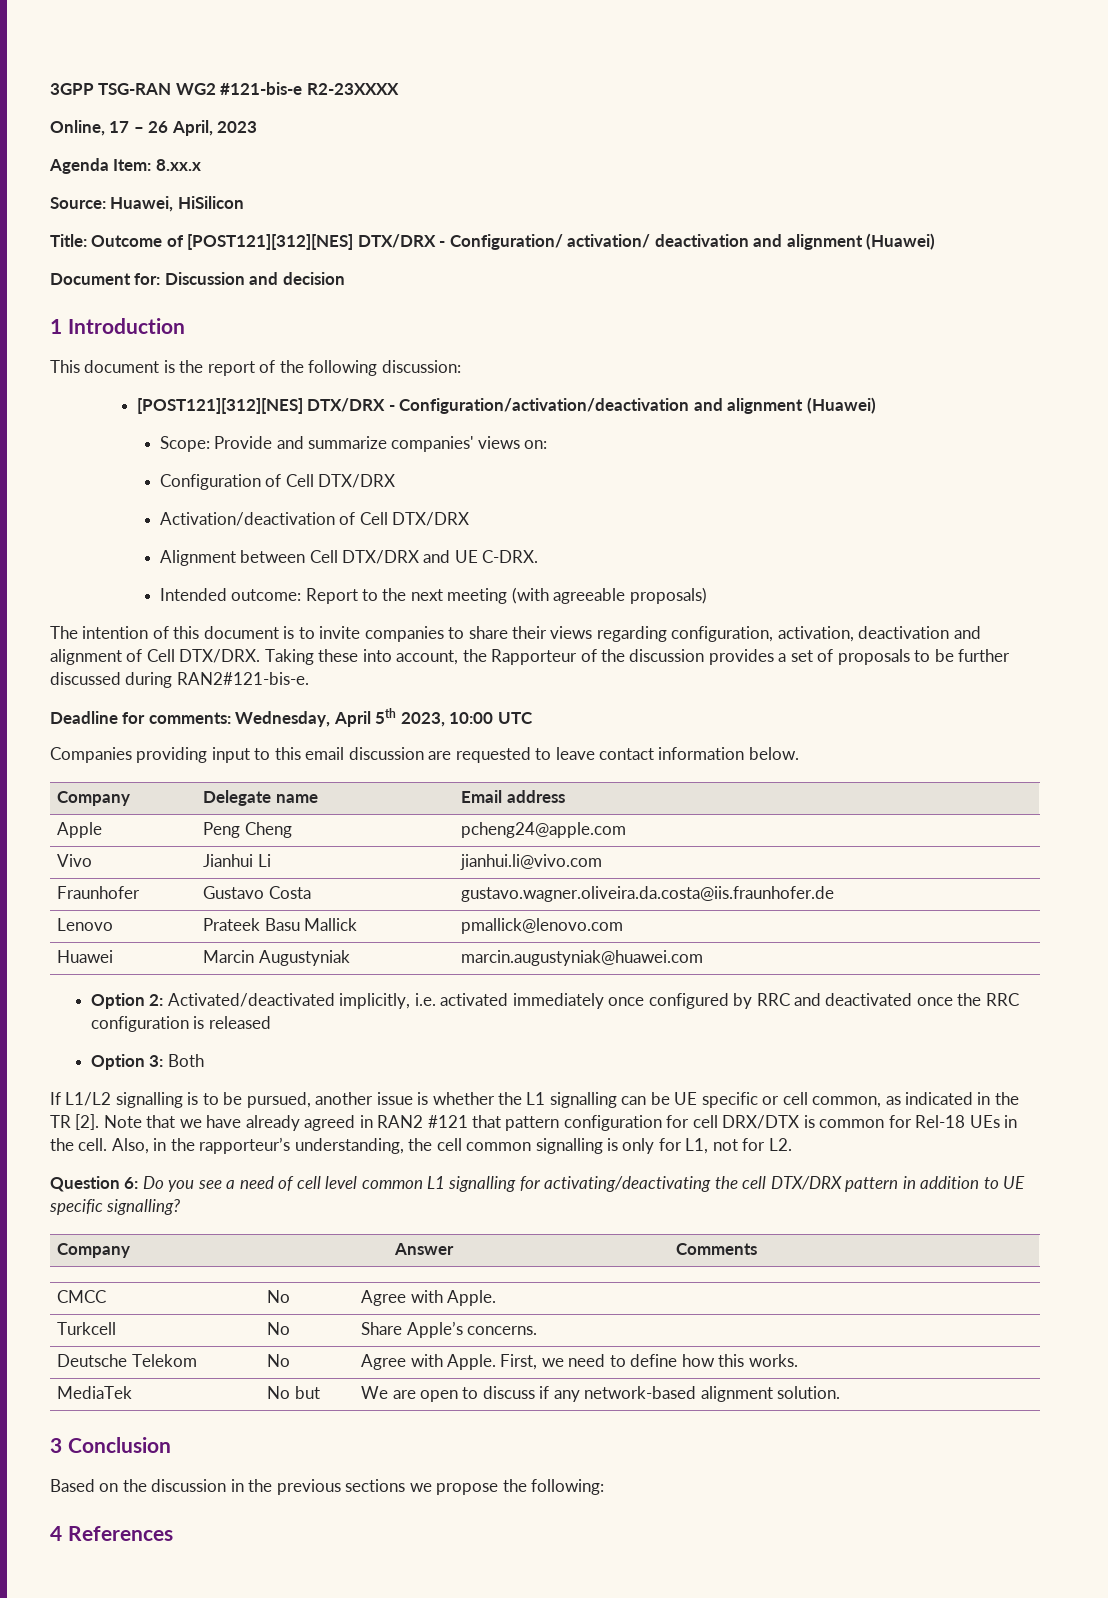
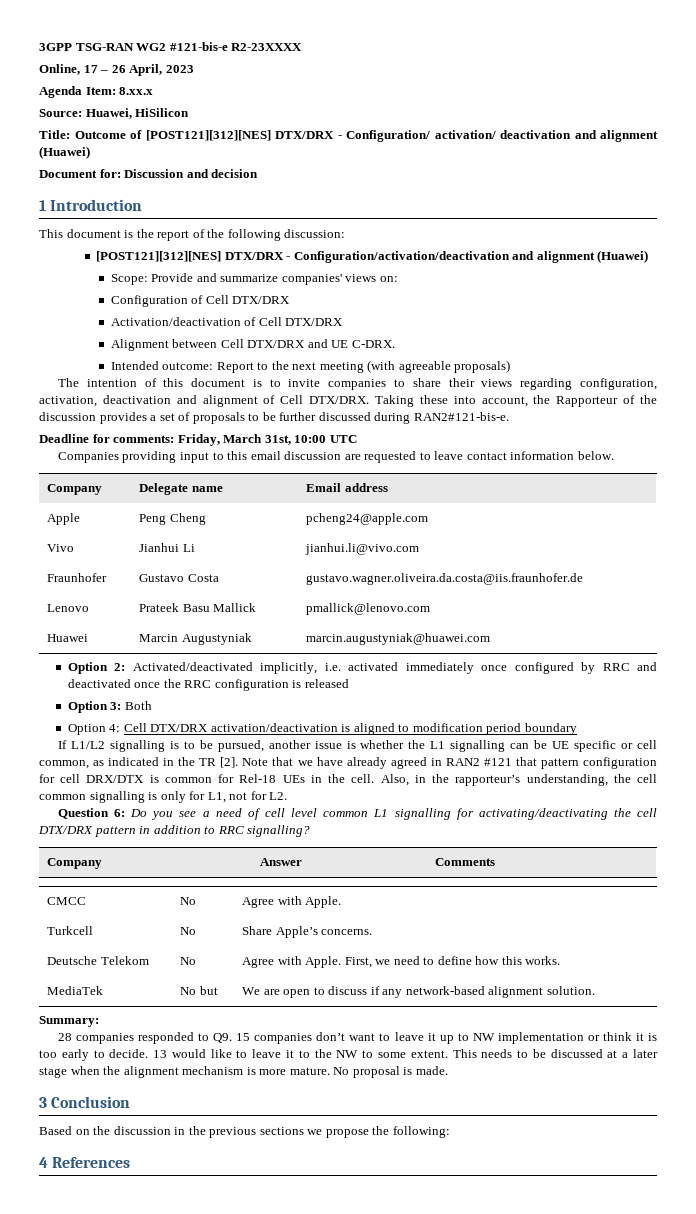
[235,708,445,727] Wednesday, April 5th 2023, -> [177,434,291,446] Friday, March 31st,
(204, 1060) none -> [67,723,577,735] // Option 4: Cell DTX/DRX activation/deactivation is aligned to modification period boundary
[1003,1176,1026,1189] [49,1199,103,1215] UE specific -> [217,826,244,834] RRC
(841, 1392) none -> [39,1016,99,1027] [57,1032,657,1044] [39,1049,659,1061] [39,1066,448,1078] // Summary: // 28 companies responded to Q9. 15 companies don’t want to leave it up to NW implementation or think it is too early to decide. 13 would like to leave it to the NW to some extent. This needs to be discussed at a later stage when the alignment mechanism is more mature. No proposal is made.

